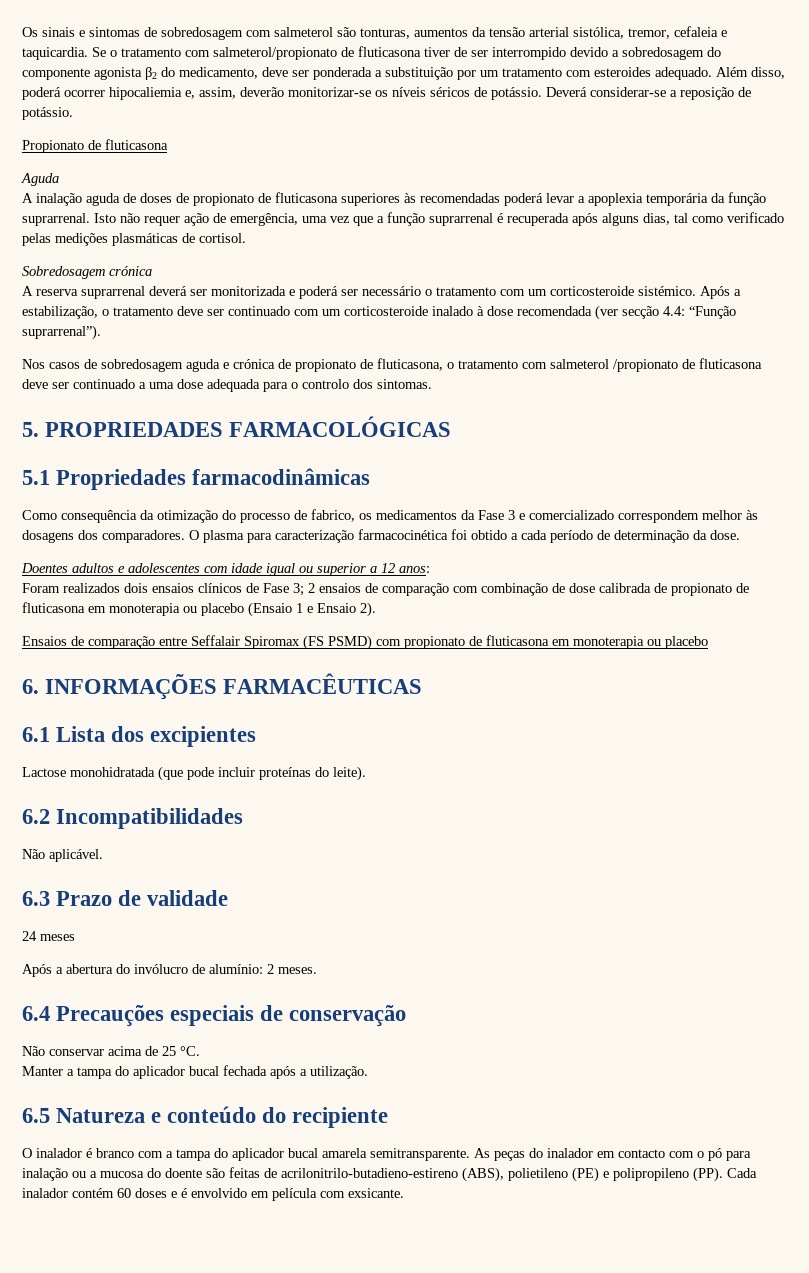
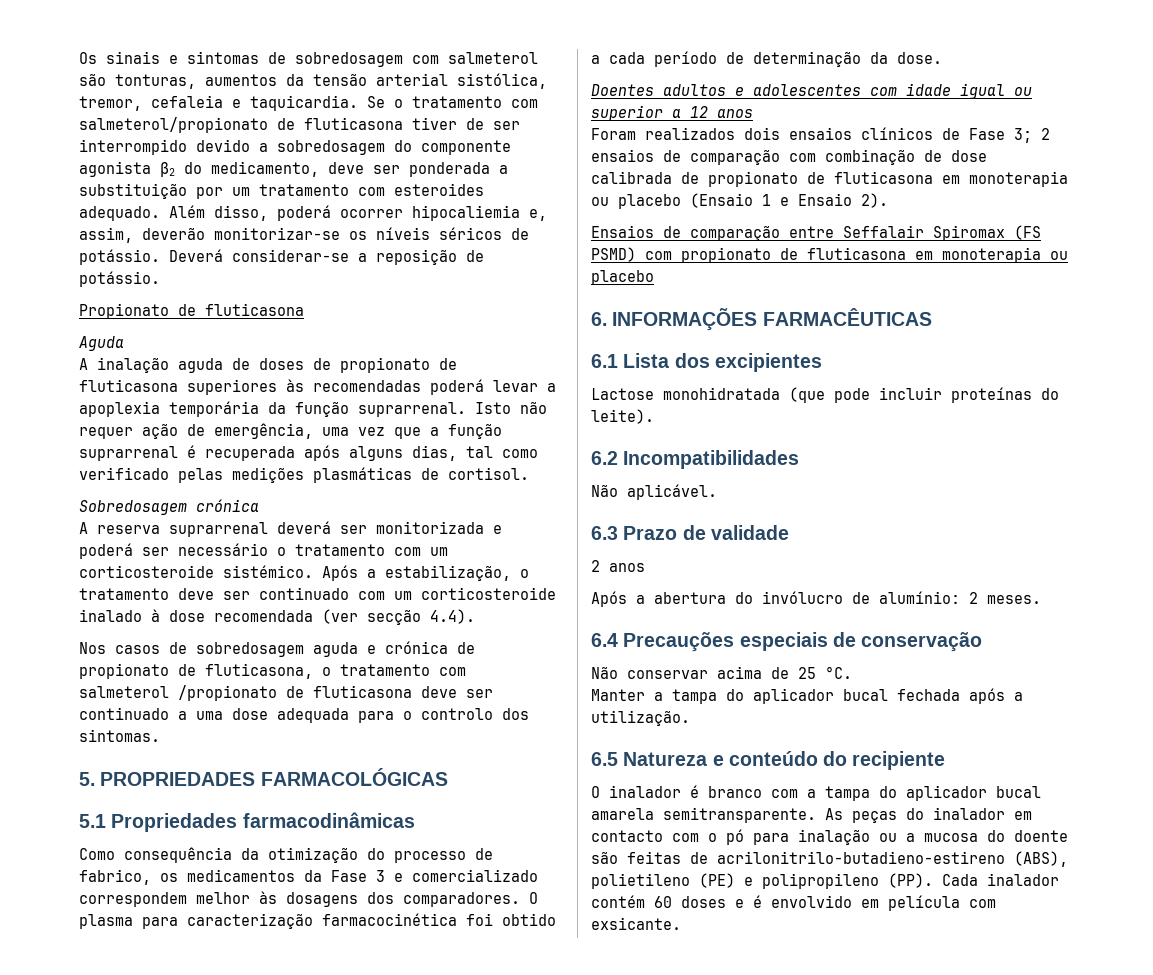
[663,306,736,319] [22,325,101,340] 4.4: “Função suprarrenal”). -> [430,609,475,624] 4.4).
[399,566,430,573] anos: -> [717,109,753,118] anos
[22,931,75,941] 24 meses -> [591,560,645,572] 2 anos

